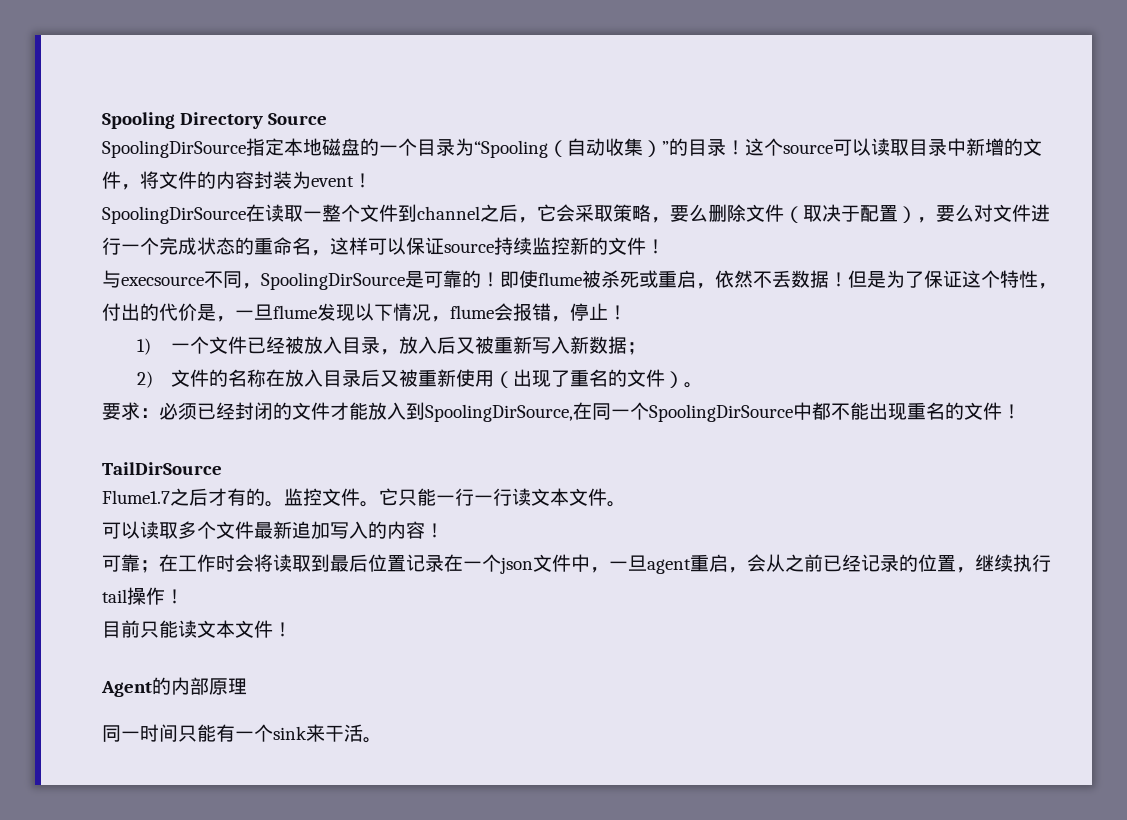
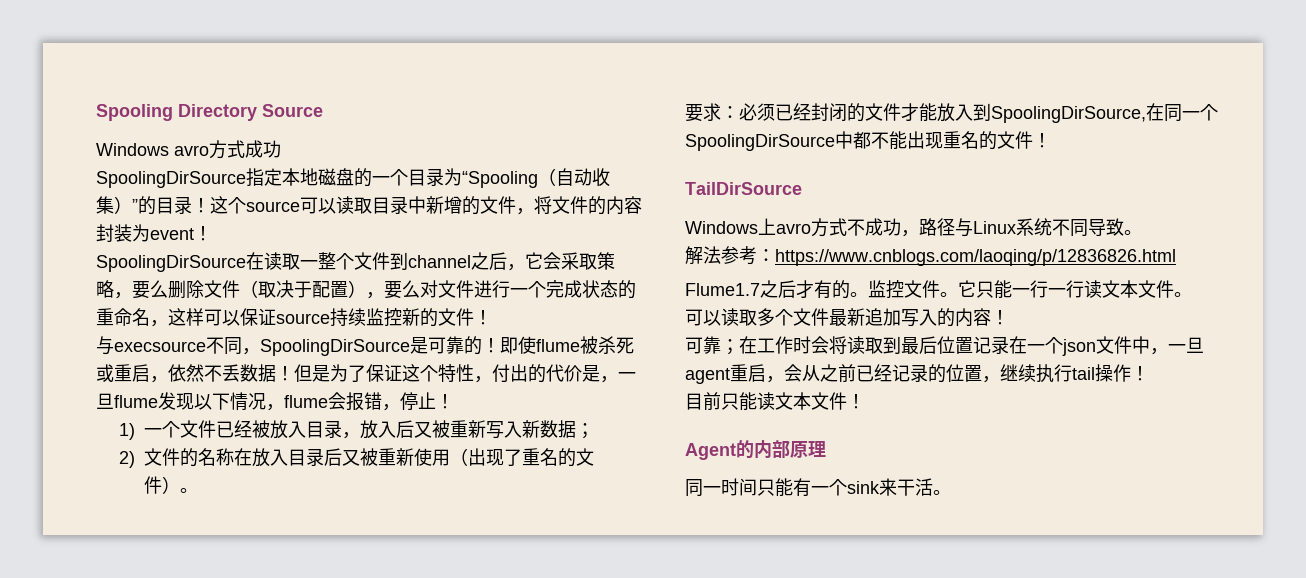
(328, 119) none -> [96,140,281,159] // Windows avro方式成功
(222, 468) none -> [685,218,1142,237] [685,246,1176,266] // Windows上avro方式不成功，路径与Linux系统不同导致。 // 解法参考：https://www.cnblogs.com/laoqing/p/12836826.html

